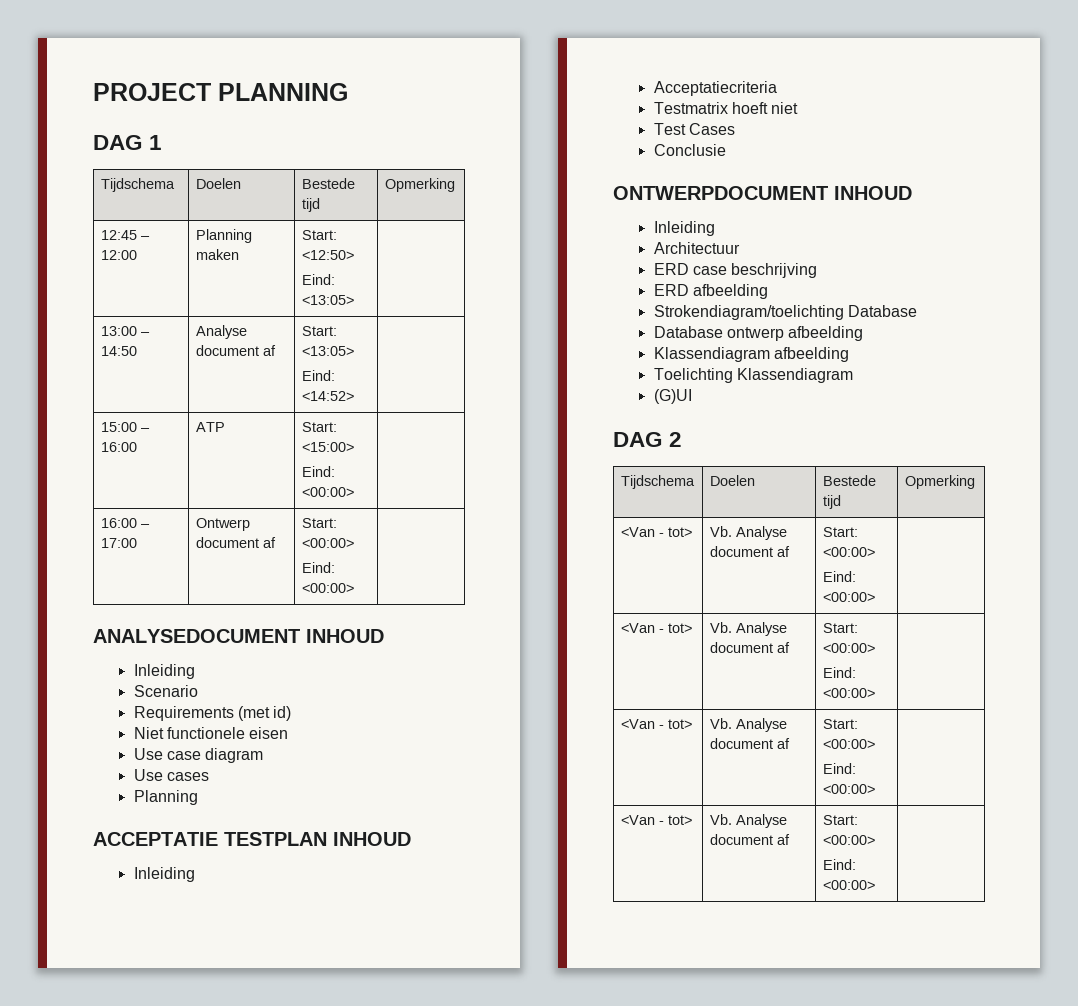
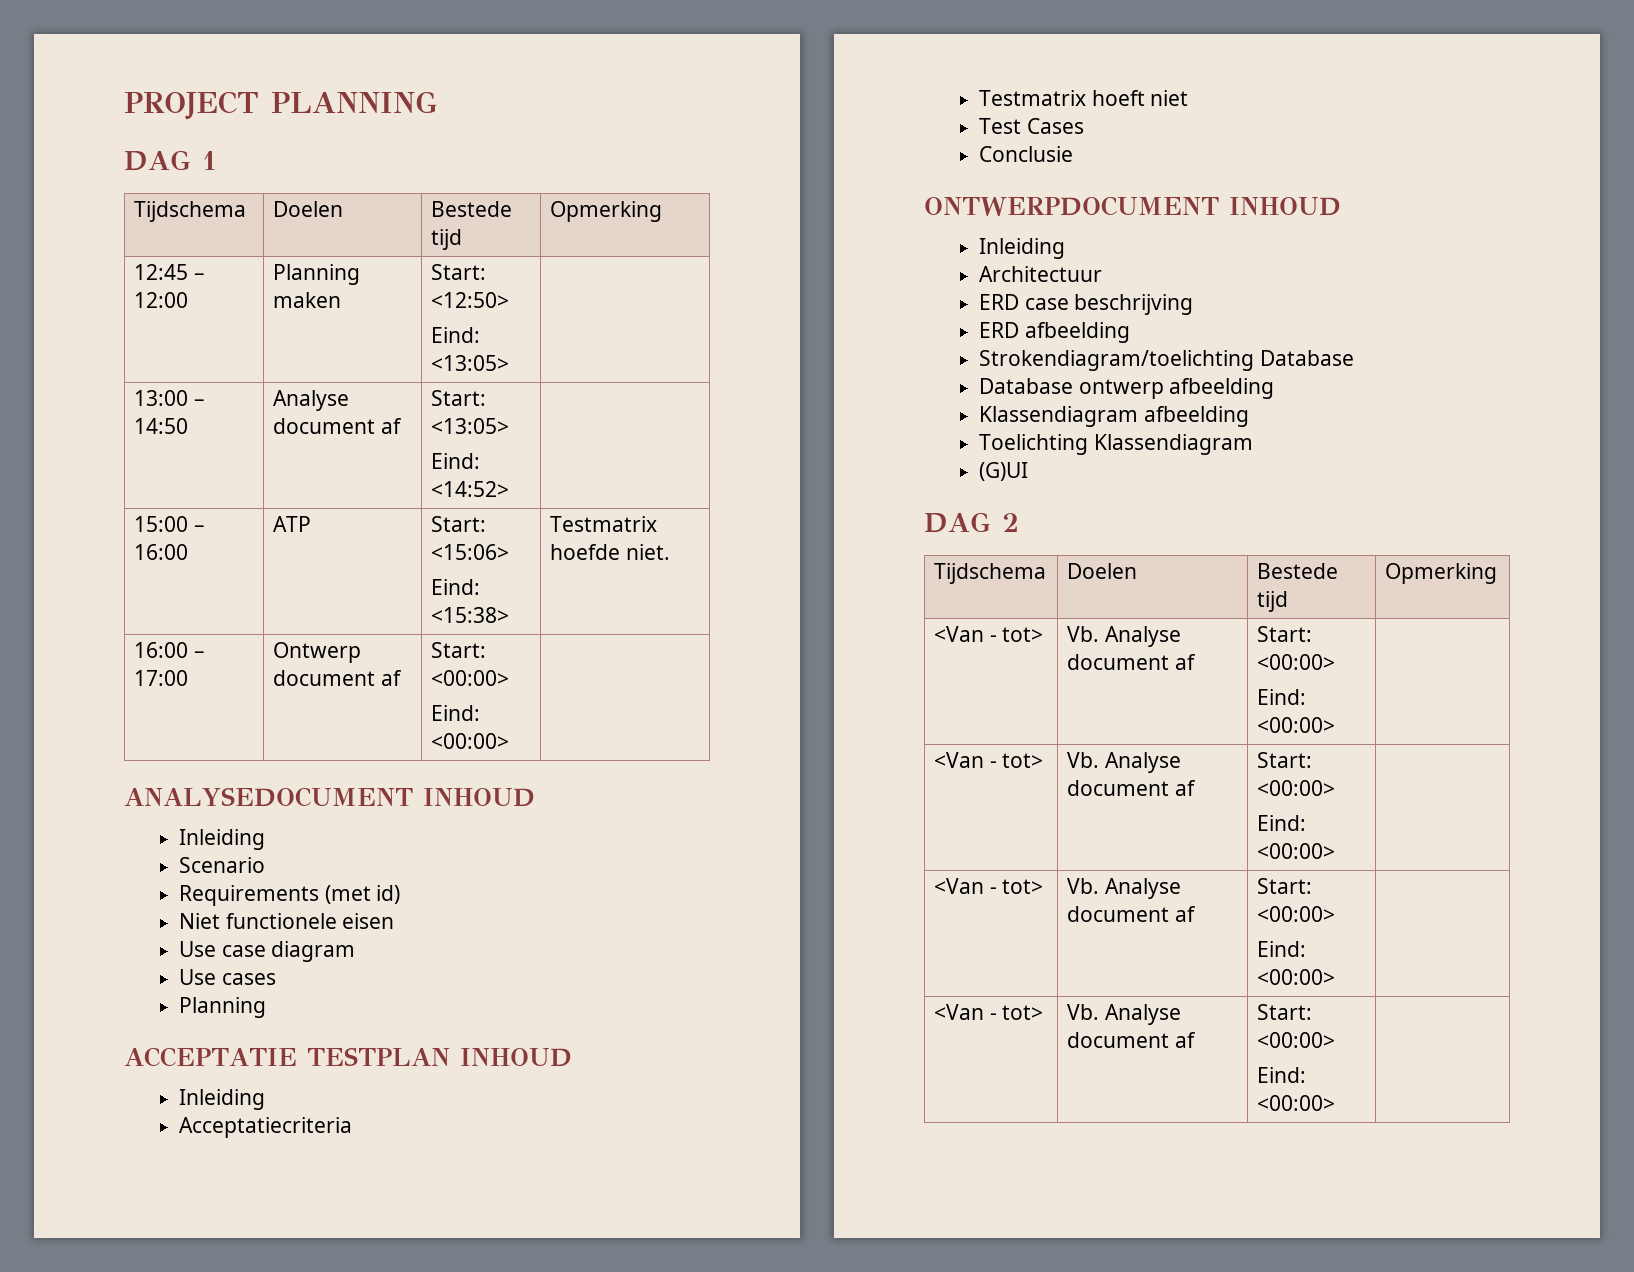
[301,442,354,452] [301,466,335,477] [301,487,354,497] <15:00> // Eind: <00:00> | -> [431,544,510,560] [431,579,481,595] [431,607,510,623] [550,516,658,532] [550,544,670,560] <15:06> // Eind: <15:38> | Testmatrix hoefde niet.

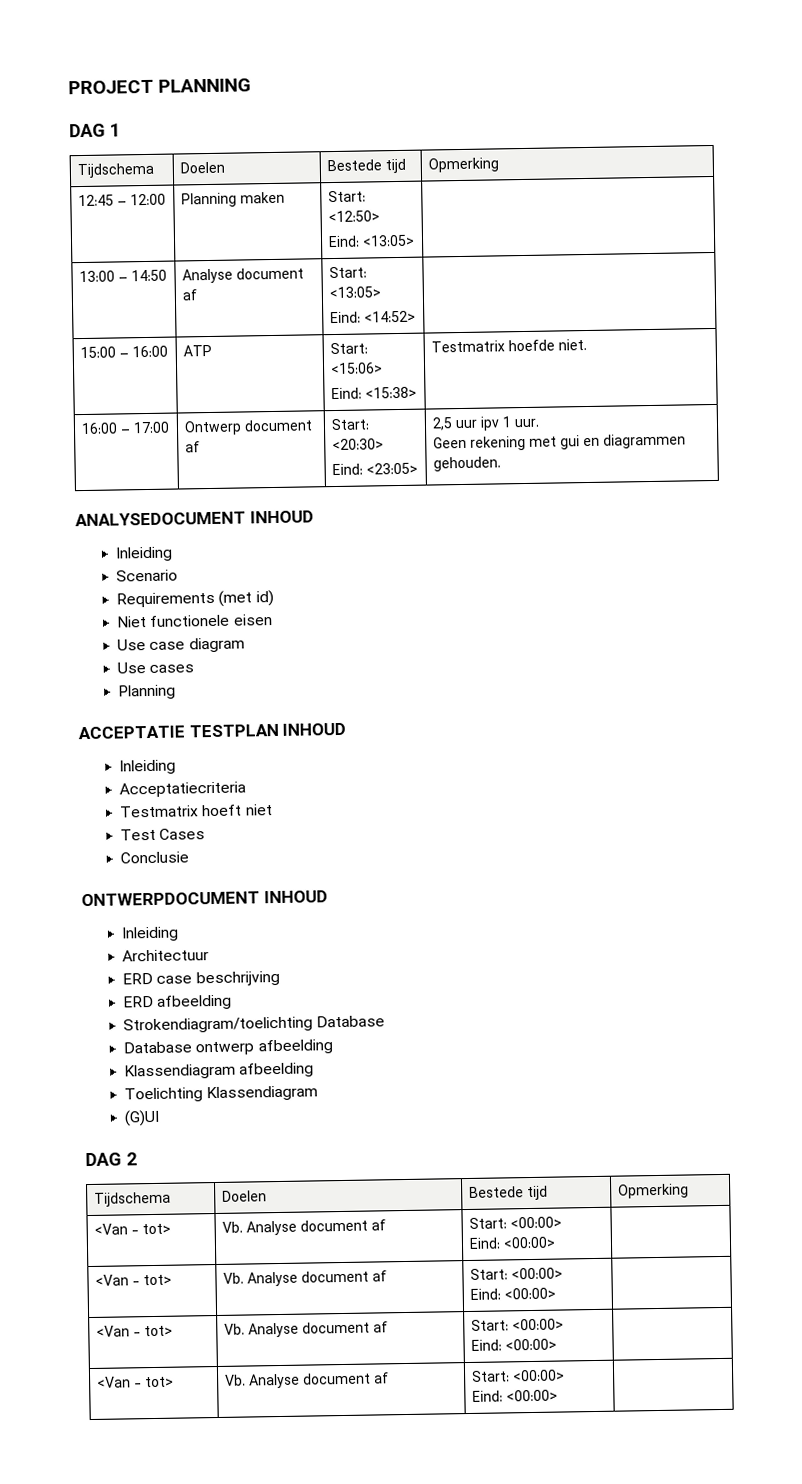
[431,670,510,686] [431,705,481,721] [431,733,510,749] <00:00> // Eind: <00:00> | -> [332,438,385,451] [332,462,419,476] [432,416,541,431] [433,433,687,451] [433,456,502,472] <20:30> // Eind: <23:05> | 2,5 uur ipv 1 uur. // Geen rekening met gui en diagrammen gehouden.

